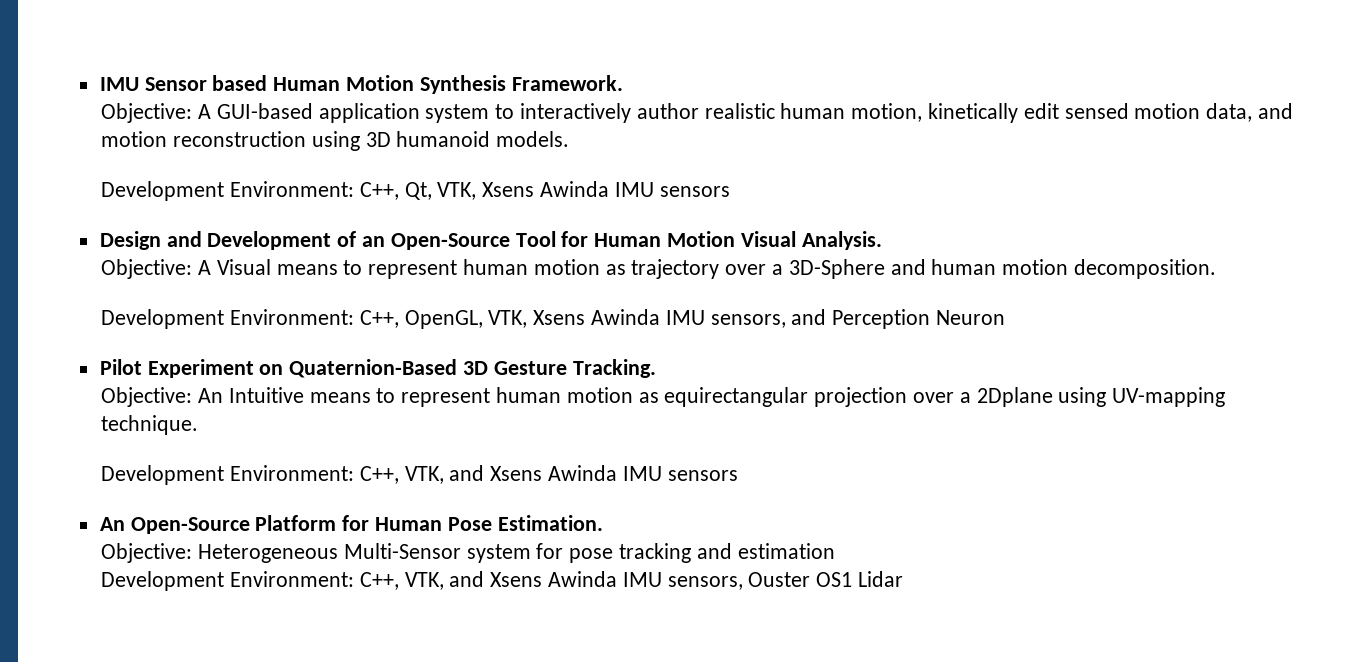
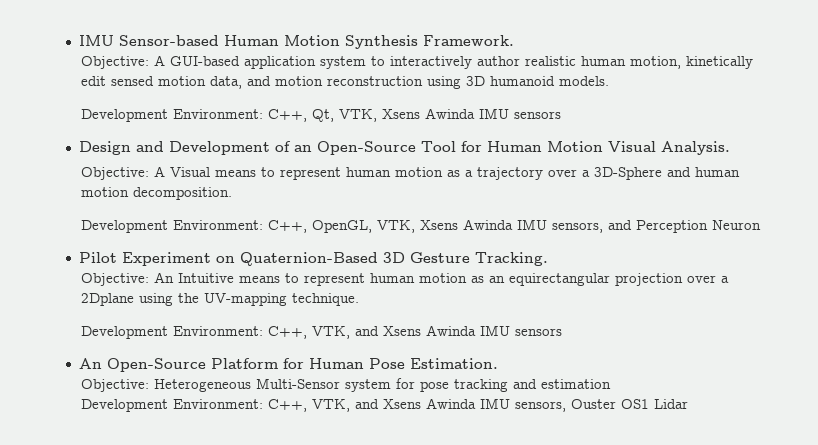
[99,75,268,91] IMU Sensor based -> [79,35,220,46] IMU Sensor-based
(626, 269) none -> [465,170,474,177] a
(659, 397) none -> [489,276,506,283] an
(1107, 397) none -> [178,293,200,303] the

